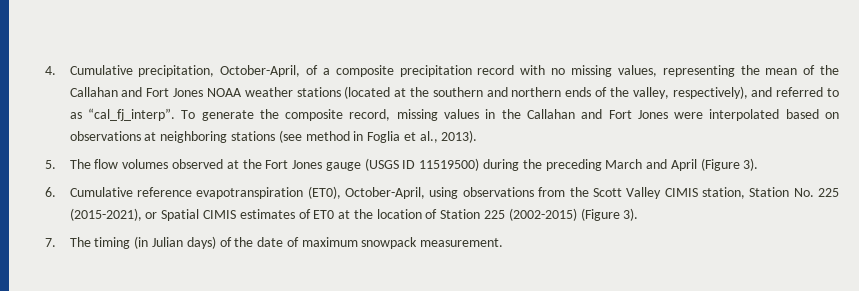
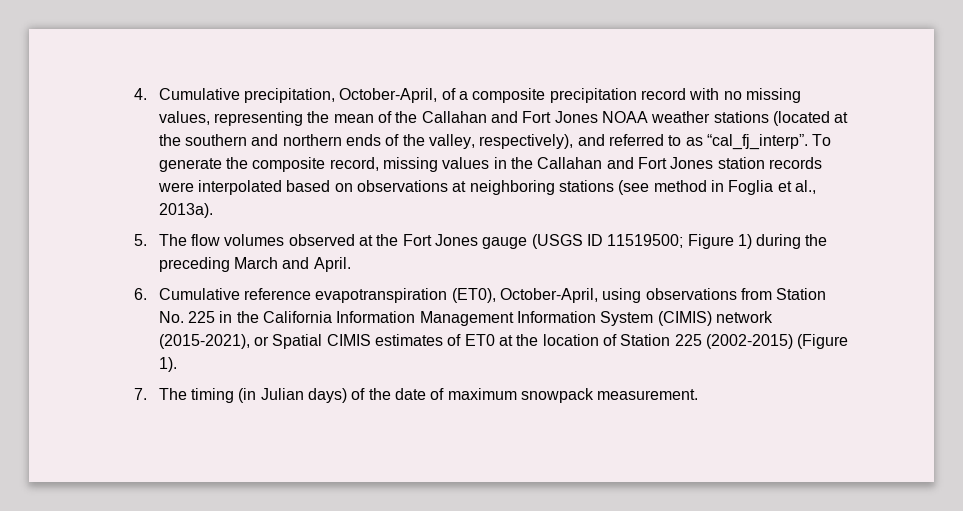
(668, 114) none -> [717,157,822,169] station records
[441,130,478,143] 2013). -> [158,203,213,218] 2013a).
[419,158,480,171] 11519500) -> [607,234,752,249] 11519500; Figure 1)
[670,158,759,171] April (Figure 3). -> [313,257,351,272] April.
[569,187,839,199] the Scott Valley CIMIS station, Station No. 225 -> [776,288,827,300] [158,311,773,326] Station No. 225 in the California Information Management Information System (CIMIS) network
[623,208,639,221] 3). -> [158,357,177,372] 1).

